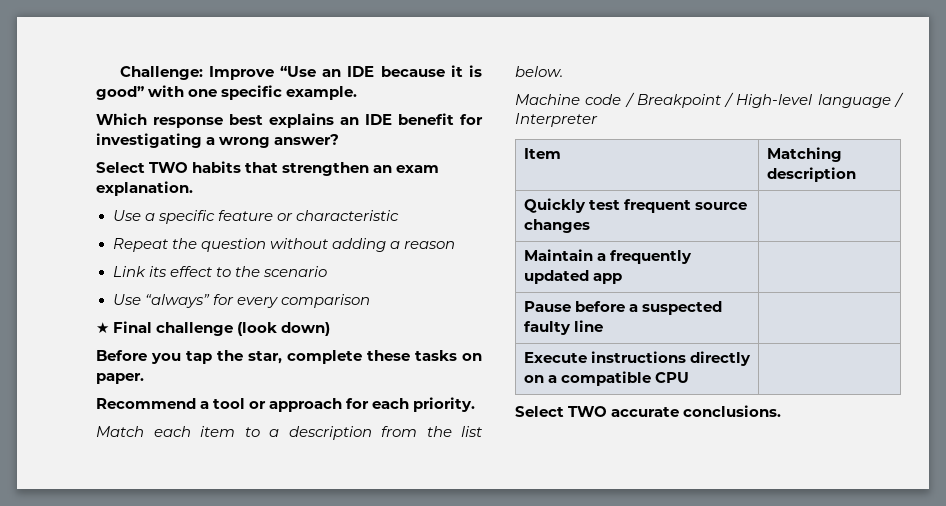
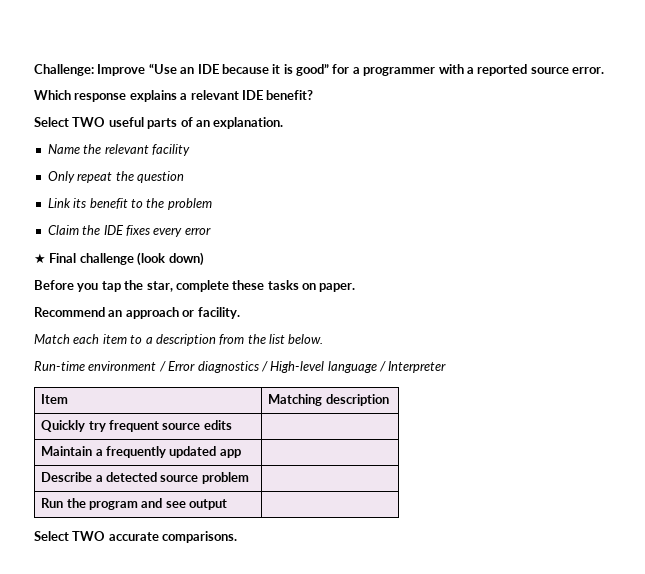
[148,85,358,100] [96,113,483,128] [96,133,340,148] [96,161,440,176] [96,181,193,196] [112,210,399,224] [112,238,455,252] with one specific example. // Which response best explains an IDE benefit for investigating a wrong answer? // Select TWO habits that strengthen an exam explanation. // Use a specific feature or characteristic // Repeat the question without adding a reason -> [332,64,604,76] [34,90,314,102] [34,117,284,129] [47,144,190,156] [47,171,184,183] for a programmer with a reported source error. // Which response explains a relevant IDE benefit? // Select TWO useful parts of an explanation. // Name the relevant facility // Only repeat the question
[169,266,212,277] effect -> [89,198,128,209] benefit
[262,266,327,277] [112,294,370,308] scenario // Use “always” for every comparison -> [167,198,212,210] [47,225,211,237] problem // Claim the IDE fixes every error
[200,397,476,412] a tool or approach for each priority. -> [108,307,240,319] an approach or facility.
[515,92,721,108] Machine code / Breakpoint -> [34,361,259,373] Run-time environment / Error diagnostics
[588,200,620,210] test -> [88,421,106,432] try
[523,219,590,233] changes -> [203,420,232,430] edits
[523,301,722,315] [523,320,603,335] [523,351,751,366] [523,371,689,386] Pause before a suspected faulty line | // Execute instructions directly on a compatible CPU -> [41,472,249,484] [41,498,228,510] Describe a detected source problem | // Run the program and see output
[683,405,782,417] conclusions. -> [162,531,238,543] comparisons.

